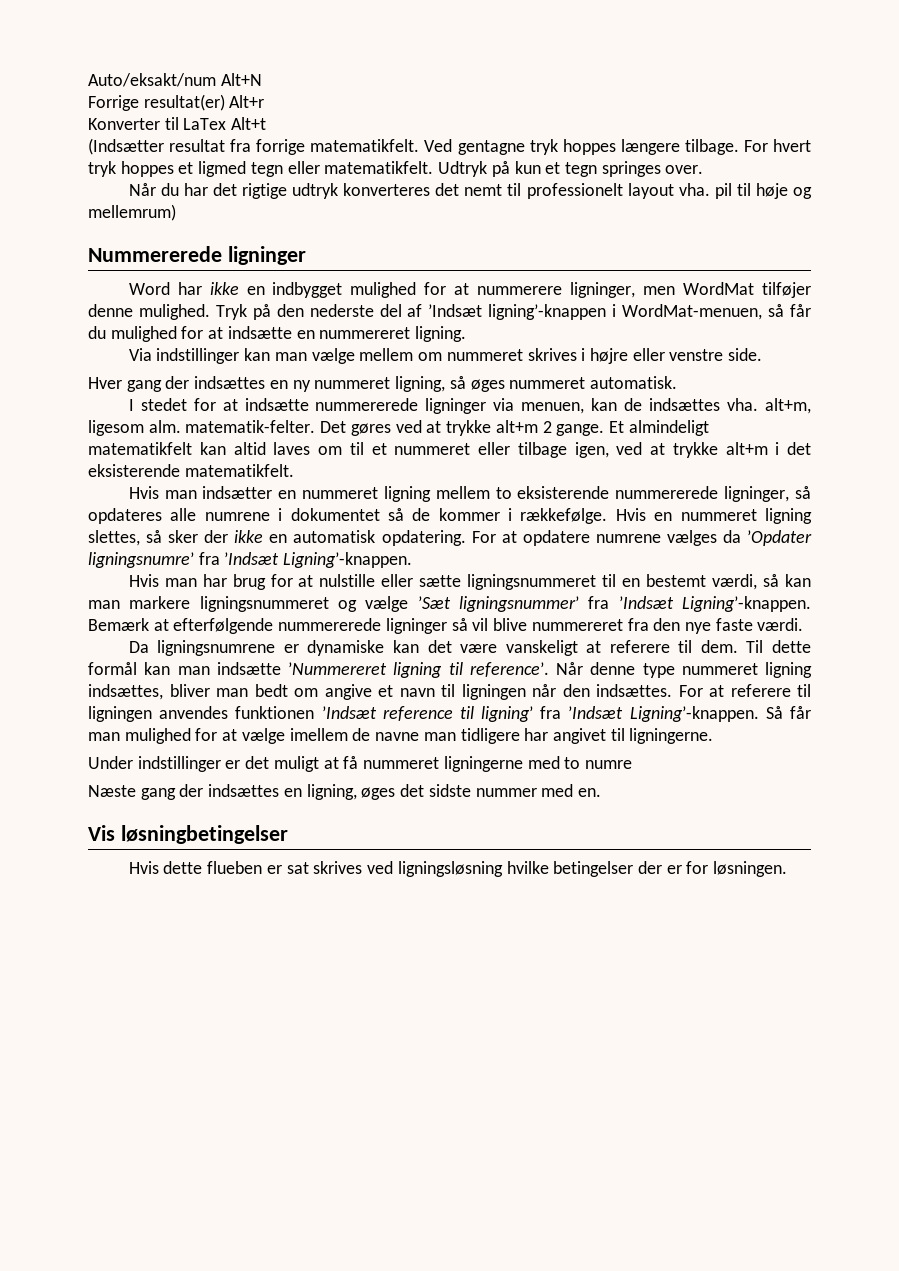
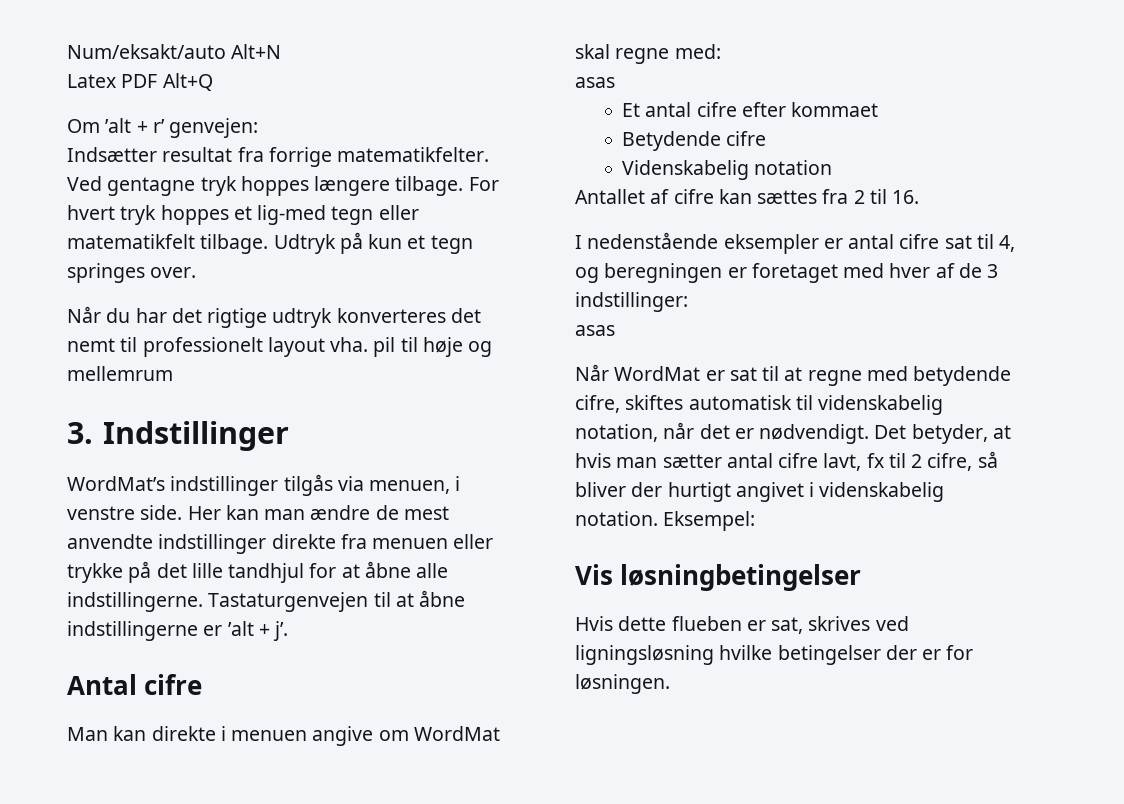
[88,73,216,87] Auto/eksakt/num -> [67,44,226,59] Num/eksakt/auto
[88,94,265,111] [88,117,267,130] [88,138,164,155] Forrige resultat(er) Alt+r // Konverter til LaTex Alt+t // (Indsætter -> [67,73,213,91] [67,118,259,138] [67,147,157,162] Latex PDF Alt+Q // Om ’alt + r’ genvejen: // Indsætter
[310,139,420,152] matematikfelt. -> [337,147,490,162] matematikfelter.
[198,161,247,177] ligmed -> [257,205,327,225] lig-med
[324,161,434,174] matematikfelt. -> [67,234,269,254] matematikfelt tilbage.
[88,204,176,221] [88,246,306,265] [128,282,812,298] [88,304,811,320] [88,326,467,342] [128,348,763,364] [88,376,677,392] [128,398,811,414] [88,420,709,436] [88,442,811,458] [88,464,294,477] [128,486,812,502] [88,508,812,524] [88,530,812,546] [88,552,413,568] [128,574,812,590] [88,596,811,612] [88,618,804,634] [128,640,811,656] [88,662,812,678] [88,684,811,700] [88,706,811,722] [88,728,714,744] [88,756,632,772] [88,784,601,800] mellemrum) // Nummererede ligninger // Word har ikke en indbygget mulighed for at nummerere ligninger, men WordMat tilføjer denne mulighed. Tryk på den nederste del af ’Indsæt ligning’-knappen i WordMat-menuen, så får du mulighed for at indsætte en nummereret ligning. // Via indstillinger kan man vælge mellem om nummeret skrives i højre eller venstre side. // Hver gang der indsættes en ny nummeret ligning, så øges nummeret automatisk. // I stedet for at indsætte nummererede ligninger via menuen, kan de indsættes vha. alt+m, ligesom alm. matematik-felter. Det gøres ved at trykke alt+m 2 gange. Et almindeligt matematikfelt kan altid laves om til et nummeret eller tilbage igen, ved at trykke alt+m i det eksisterende matematikfelt. // Hvis man indsætter en nummeret ligning mellem to eksisterende nummererede ligninger, så opdateres alle numrene i dokumentet så de kommer i rækkefølge. Hvis en nummeret ligning slettes, så sker der ikke en automatisk opdatering. For at opdatere numrene vælges da ’Opdater ligningsnumre’ fra ’Indsæt Ligning’-knappen. // Hvis man har brug for at nulstille eller sætte ligningsnummeret til en bestemt værdi, så kan man markere ligningsnummeret og vælge ’Sæt ligningsnummer’ fra ’Indsæt Ligning’-knappen. Bemærk at efterfølgende nummererede ligninger så vil blive nummereret fra den nye faste værdi. // Da ligningsnumrene er dynamiske kan det være vanskeligt at referere til dem. Til dette formål kan man indsætte ’Nummereret ligning til reference’. Når denne type nummeret ligning indsættes, bliver man bedt om angive et navn til ligningen når den indsættes. For at referere til ligningen anvendes funktionen ’Indsæt reference til ligning’ fra ’Indsæt Ligning’-knappen. Så får man mulighed for at vælge imellem de navne man tidligere har angivet til ligningerne. // Under indstillinger er det muligt at få nummeret ligningerne med to numre // Næste gang der indsættes en ligning, øges det sidste nummer med en. -> [67,366,173,381] [67,421,289,451] [67,474,461,496] [67,505,449,520] [67,534,494,554] [67,561,449,583] [67,590,466,612] [67,621,289,641] [67,674,203,695] [67,726,500,746] [575,44,721,64] [575,77,615,88] [622,102,879,117] [622,131,767,151] [622,160,833,180] [575,189,920,204] [575,232,1016,254] [575,263,999,283] [575,292,688,312] [575,325,615,336] [575,364,1012,386] [575,395,944,415] [575,422,1011,444] [575,451,998,471] [575,482,945,502] [575,511,756,531] mellemrum // 3. Indstillinger // WordMat’s indstillinger tilgås via menuen, i venstre side. Her kan man ændre de mest anvendte indstillinger direkte fra menuen eller trykke på det lille tandhjul for at åbne alle indstillingerne. Tastaturgenvejen til at åbne indstillingerne er ’alt + j’. // Antal cifre // Man kan direkte i menuen angive om WordMat skal regne med: // asas // Et antal cifre efter kommaet // Betydende cifre // Videnskabelig notation // Antallet af cifre kan sættes fra 2 til 16. // I nedenstående eksempler er antal cifre sat til 4, og beregningen er foretaget med hver af de 3 indstillinger: // asas // Når WordMat er sat til at regne med betydende cifre, skiftes automatisk til videnskabelig notation, når det er nødvendigt. Det betyder, at hvis man sætter antal cifre lavt, fx til 2 cifre, så bliver der hurtigt angivet i videnskabelig notation. Eksempel:
[286,862,309,874] sat -> [771,617,804,634] sat,

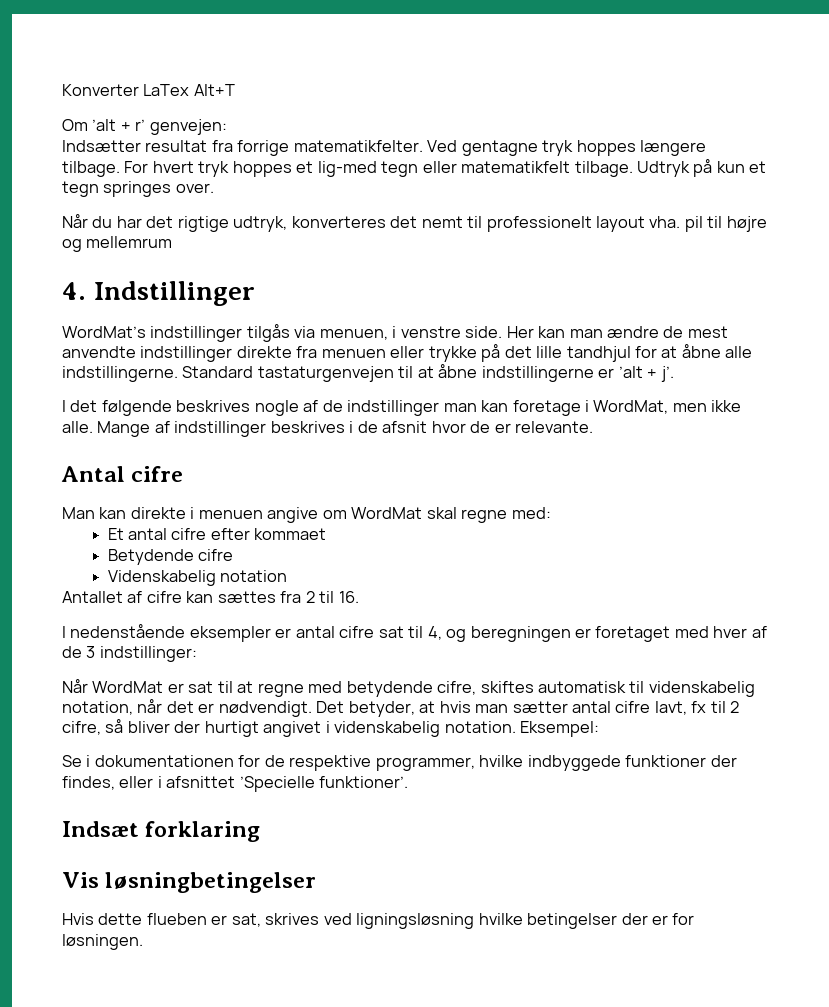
[67,44,282,59] [67,73,213,91] Num/eksakt/auto Alt+N // Latex PDF Alt+Q -> [62,84,235,96] Konverter LaTex Alt+T
[272,308,333,328] udtryk -> [233,216,288,232] udtryk,
[422,337,463,357] høje -> [726,216,767,232] højre
[67,422,93,444] 3. -> [62,282,86,300] 4.
[208,592,369,612] Tastaturgenvejen -> [182,366,394,382] Standard tastaturgenvejen
(289, 631) none -> [62,400,742,416] [62,421,594,437] // I det følgende beskrives nogle af de indstillinger man kan foretage i WordMat, men ikke alle. Mange af indstillinger beskrives i de afsnit hvor de er relevante.
[575,77,615,88] // asas -> (551, 513) none
[575,325,615,336] // asas -> (197, 654) none
(756, 521) none -> [62,755,737,771] [62,776,409,792] [62,821,261,842] // Se i dokumentationen for de respektive programmer, hvilke indbyggede funktioner der findes, eller i afsnittet ’Specielle funktioner’. // Indsæt forklaring

